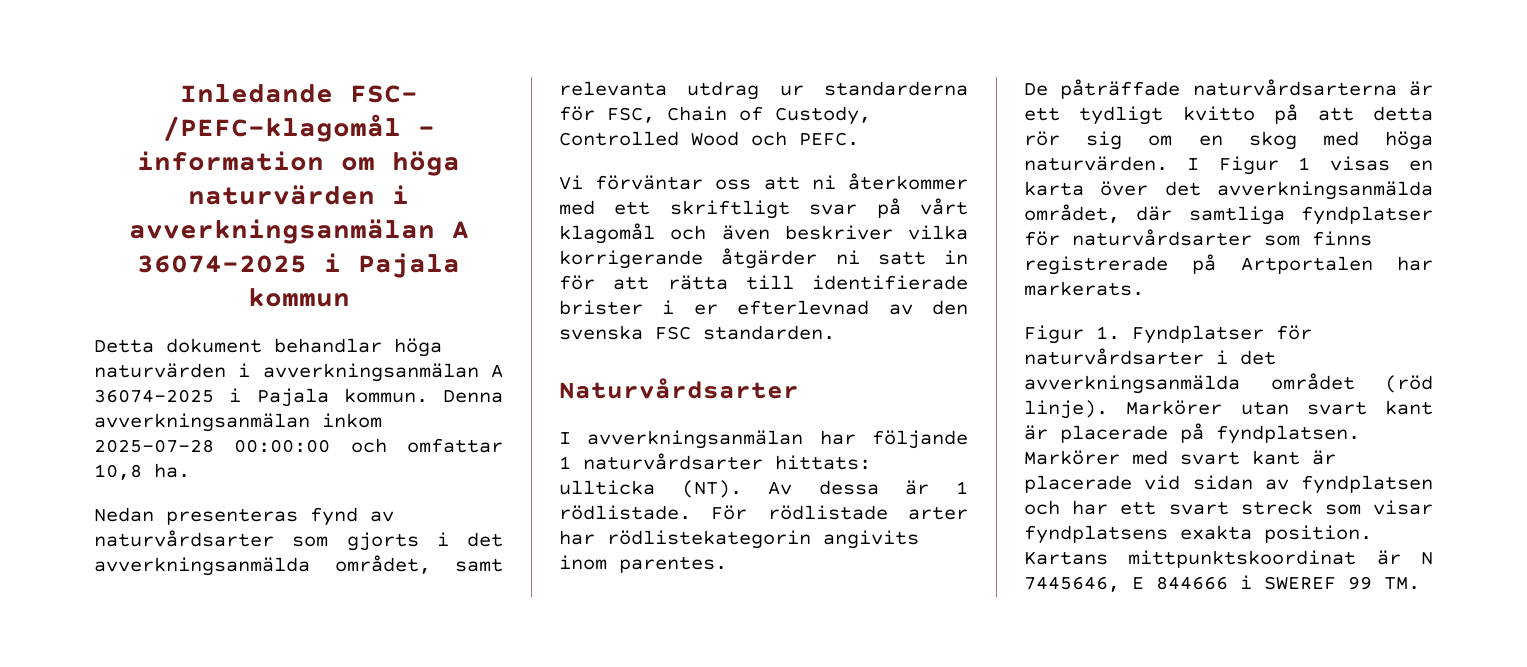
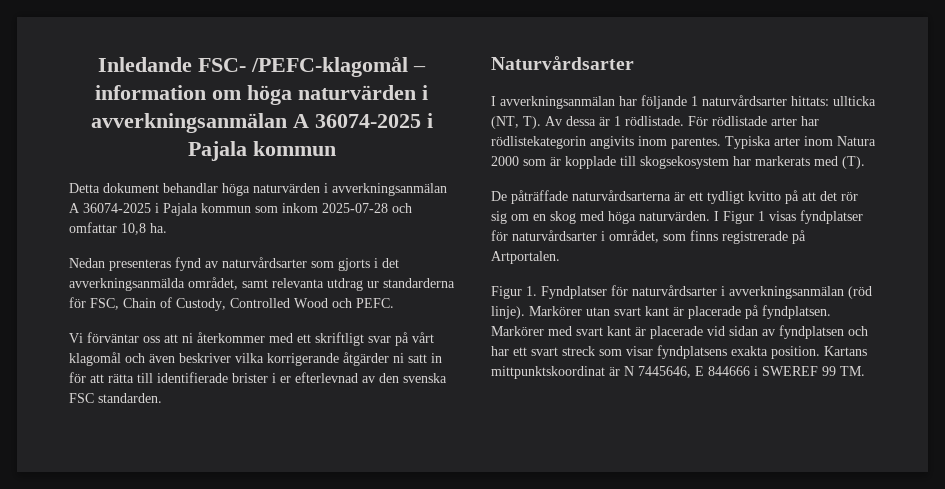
[343,388,503,403] [94,413,310,432] kommun. Denna avverkningsanmälan -> [201,203,278,213] kommun som
[234,439,331,453] 00:00:00 -> (388, 208) none
[681,480,742,498] (NT). -> [491,116,541,129] (NT, T).
(727, 564) none -> [725,136,876,149] [491,156,865,169] Typiska arter inom Natura 2000 som är kopplade till skogsekosystem har markerats med (T).
[1373,106,1433,121] detta -> [820,191,837,201] det
[1409,160,1433,171] [1024,181,1433,200] [1024,204,1285,225] en karta över det avverkningsanmälda området, där samtliga -> (796, 216) none
(1252, 237) none -> [601,230,659,243] i området,
[1240,256,1433,274] [1024,281,1144,296] Artportalen har markerats. -> [491,251,560,264] Artportalen.
[1240,350,1276,365] [1024,373,1355,394] det avverkningsanmälda området -> [729,286,844,299] avverkningsanmälan

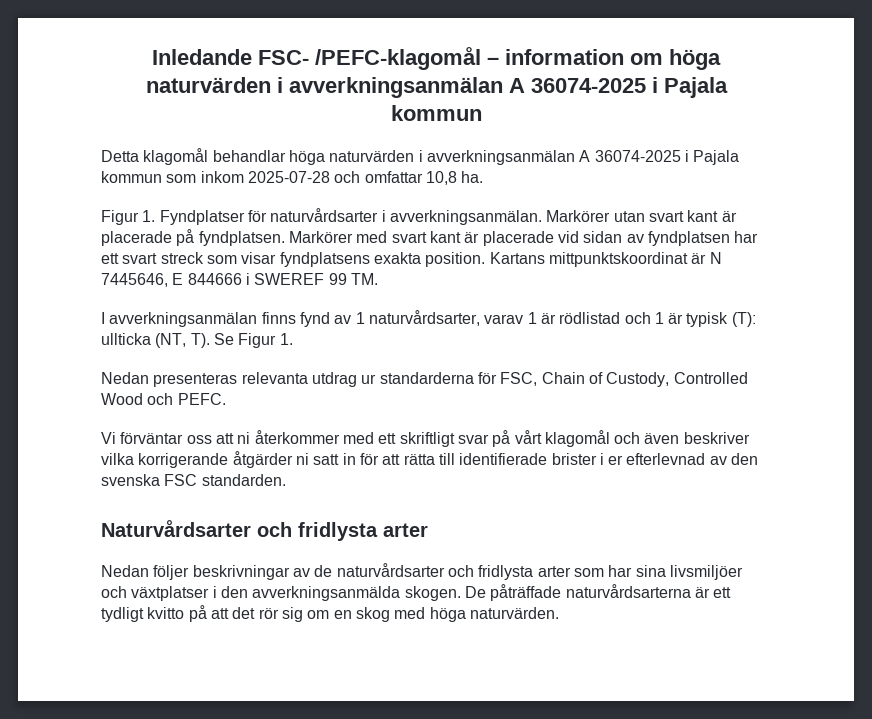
[103,183,159,193] dokument -> [143,148,209,165] klagomål
[69,257,399,271] [69,277,268,291] Nedan presenteras fynd av naturvårdsarter som gjorts i det avverkningsanmälda området, samt -> [101,208,737,225] [101,229,759,246] [101,252,722,267] [101,273,378,287] [101,310,756,327] [101,333,293,348] [101,372,238,387] Figur 1. Fyndplatser för naturvårdsarter i avverkningsanmälan. Markörer utan svart kant är placerade på fyndplatsen. Markörer med svart kant är placerade vid sidan av fyndplatsen har ett svart streck som visar fyndplatsens exakta position. Kartans mittpunktskoordinat är N 7445646, E 844666 i SWEREF 99 TM. // I avverkningsanmälan finns fynd av 1 naturvårdsarter, varav 1 är rödlistad och 1 är typisk (T): ullticka (NT, T). Se Figur 1. // Nedan presenteras
[491,95,876,109] [491,116,819,129] [491,136,876,149] [491,156,865,169] // I avverkningsanmälan har följande 1 naturvårdsarter hittats: ullticka (NT, T). Av dessa är 1 rödlistade. För rödlistade arter har rödlistekategorin angivits inom parentes. Typiska arter inom Natura 2000 som är kopplade till skogsekosystem har markerats med (T). // -> [257,522,428,541] [101,563,743,580] [101,586,461,601] och fridlysta arter // Nedan följer beskrivningar av de naturvårdsarter och fridlysta arter som har sina livsmiljöer och växtplatser i den avverkningsanmälda skogen.
[714,210,863,224] [491,230,806,244] [491,251,560,264] [491,285,872,299] [491,305,831,319] [491,325,868,339] [491,345,867,359] [491,366,865,379] I Figur 1 visas fyndplatser för naturvårdsarter i området, som finns registrerade på Artportalen. // Figur 1. Fyndplatser för naturvårdsarter i avverkningsanmälan (röd linje). Markörer utan svart kant är placerade på fyndplatsen. Markörer med svart kant är placerade vid sidan av fyndplatsen och har ett svart streck som visar fyndplatsens exakta position. Kartans mittpunktskoordinat är N 7445646, E 844666 i SWEREF 99 TM. -> (559, 613) none

